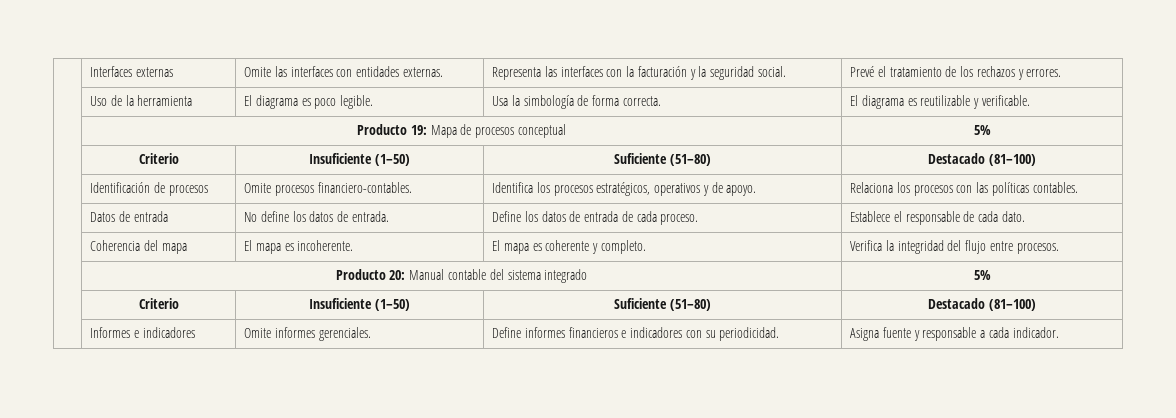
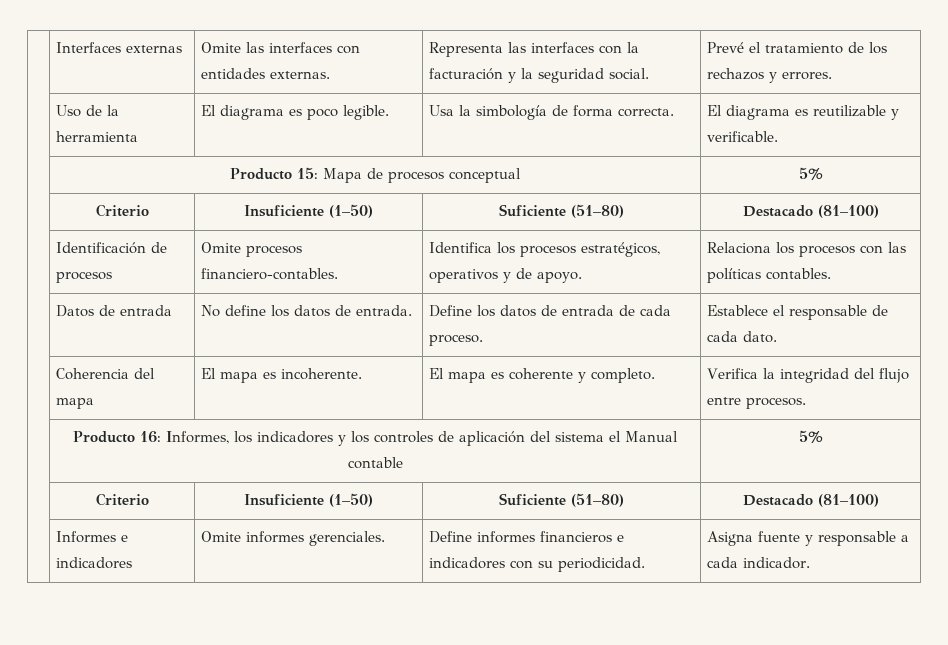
[410,125,427,135] 19: -> [297,167,318,179] 15:
[389,270,406,280] 20: -> [140,431,621,446] 16: Informes, los indicadores y los controles de aplicación del sistema el
[489,269,588,283] del sistema integrado -> (403, 463) none

